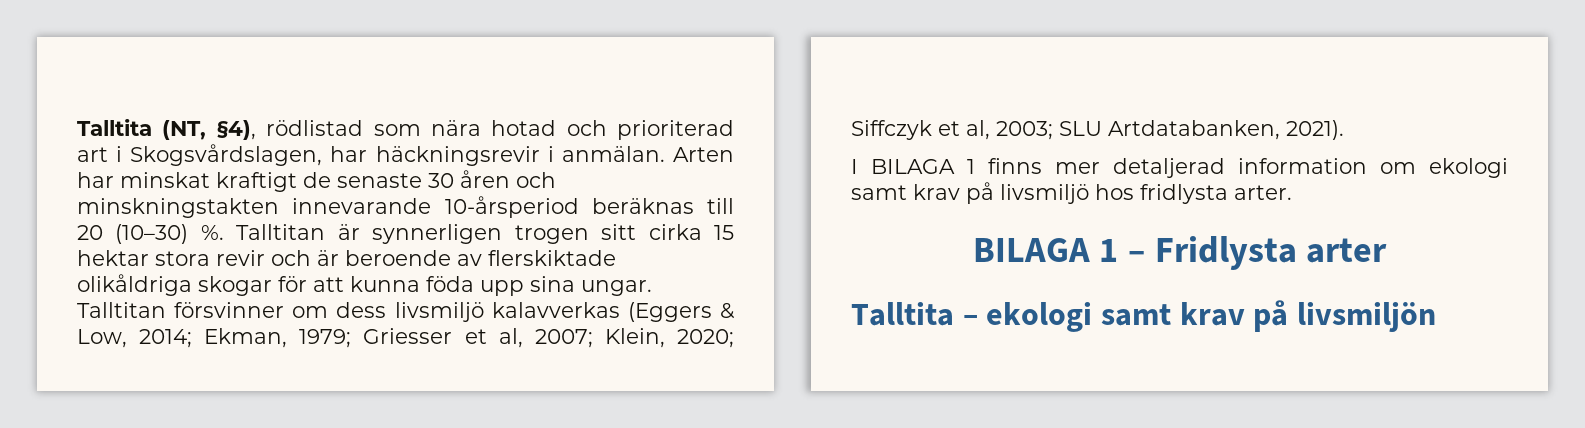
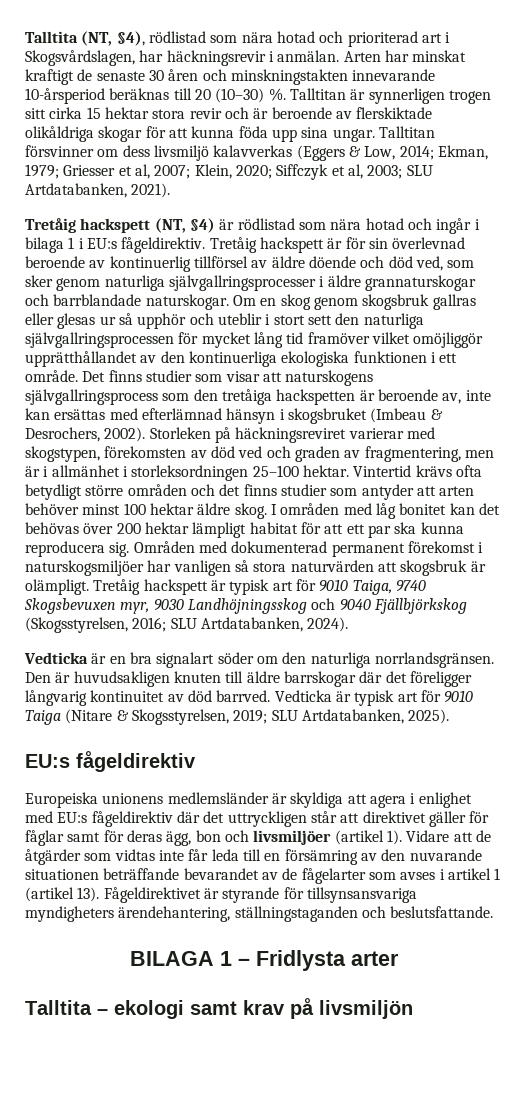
[851,158,1508,178] [851,182,1292,204] I BILAGA 1 finns mer detaljerad information om ekologi samt krav på livsmiljö hos fridlysta arter. -> [25,218,480,234] [25,237,466,253] [25,256,475,272] [25,275,476,291] [25,294,476,310] [25,313,424,329] [25,332,484,348] [25,351,458,367] [25,370,374,386] [25,389,491,405] [25,408,443,424] [25,427,435,443] [25,446,494,462] [25,465,482,481] [25,484,475,500] [25,503,500,519] [25,522,464,538] [25,541,484,557] [25,560,486,576] [25,579,426,595] [24,598,467,614] [25,617,349,633] [24,652,494,668] [25,671,472,687] [25,690,474,706] [25,709,450,725] [25,751,196,772] [25,792,472,808] [25,811,490,827] [25,830,491,846] [25,849,482,865] [25,868,501,884] [25,887,417,903] [25,906,494,922] Tretåig hackspett (NT, §4) är rödlistad som nära hotad och ingår i bilaga 1 i EU:s fågeldirektiv. Tretåig hackspett är för sin överlevnad beroende av kontinuerlig tillförsel av äldre döende och död ved, som sker genom naturliga självgallringsprocesser i äldre grannaturskogar och barrblandade naturskogar. Om en skog genom skogsbruk gallras eller glesas ur så upphör och uteblir i stort sett den naturliga självgallringsprocessen för mycket lång tid framöver vilket omöjliggör upprätthållandet av den kontinuerliga ekologiska funktionen i ett område. Det finns studier som visar att naturskogens självgallringsprocess som den tretåiga hackspetten är beroende av, inte kan ersättas med efterlämnad hänsyn i skogsbruket (Imbeau & Desrochers, 2002). Storleken på häckningsreviret varierar med skogstypen, förekomsten av död ved och graden av fragmentering, men är i allmänhet i storleksordningen 25–100 hektar. Vintertid krävs ofta betydligt större områden och det finns studier som antyder att arten behöver minst 100 hektar äldre skog. I områden med låg bonitet kan det behövas över 200 hektar lämpligt habitat för att ett par ska kunna reproducera sig. Områden med dokumenterad permanent förekomst i naturskogsmiljöer har vanligen så stora naturvärden att skogsbruk är olämpligt. Tretåig hackspett är typisk art för 9010 Taiga, 9740 Skogsbevuxen myr, 9030 Landhöjningsskog och 9040 Fjällbjörkskog (Skogsstyrelsen, 2016; SLU Artdatabanken, 2024). // Vedticka är en bra signalart söder om den naturliga norrlandsgränsen. Den är huvudsakligen knuten till äldre barrskogar där det föreligger långvarig kontinuitet av död barrved. Vedticka är typisk art för 9010 Taiga (Nitare & Skogsstyrelsen, 2019; SLU Artdatabanken, 2025). // EU:s fågeldirektiv // Europeiska unionens medlemsländer är skyldiga att agera i enlighet med EU:s fågeldirektiv där det uttryckligen står att direktivet gäller för fåglar samt för deras ägg, bon och livsmiljöer (artikel 1). Vidare att de åtgärder som vidtas inte får leda till en försämring av den nuvarande situationen beträffande bevarandet av de fågelarter som avses i artikel 1 (artikel 13). Fågeldirektivet är styrande för tillsynsansvariga myndigheters ärendehantering, ställningstaganden och beslutsfattande.

